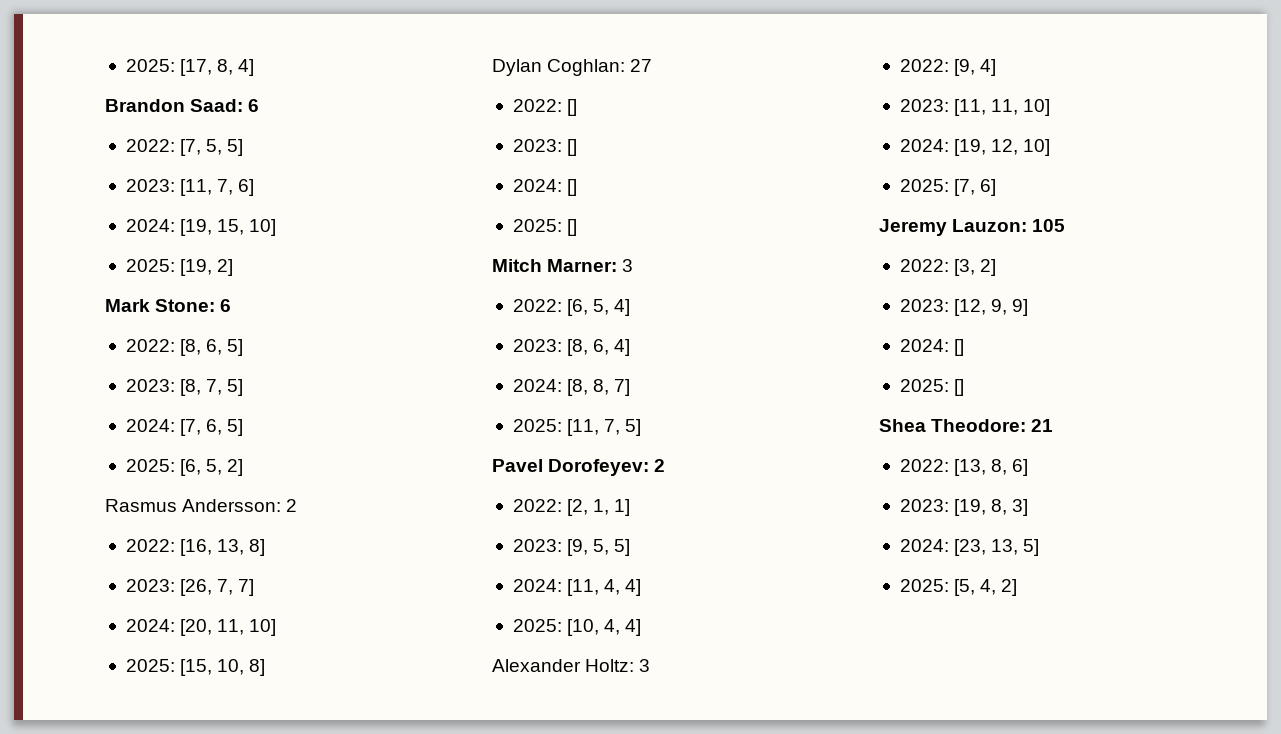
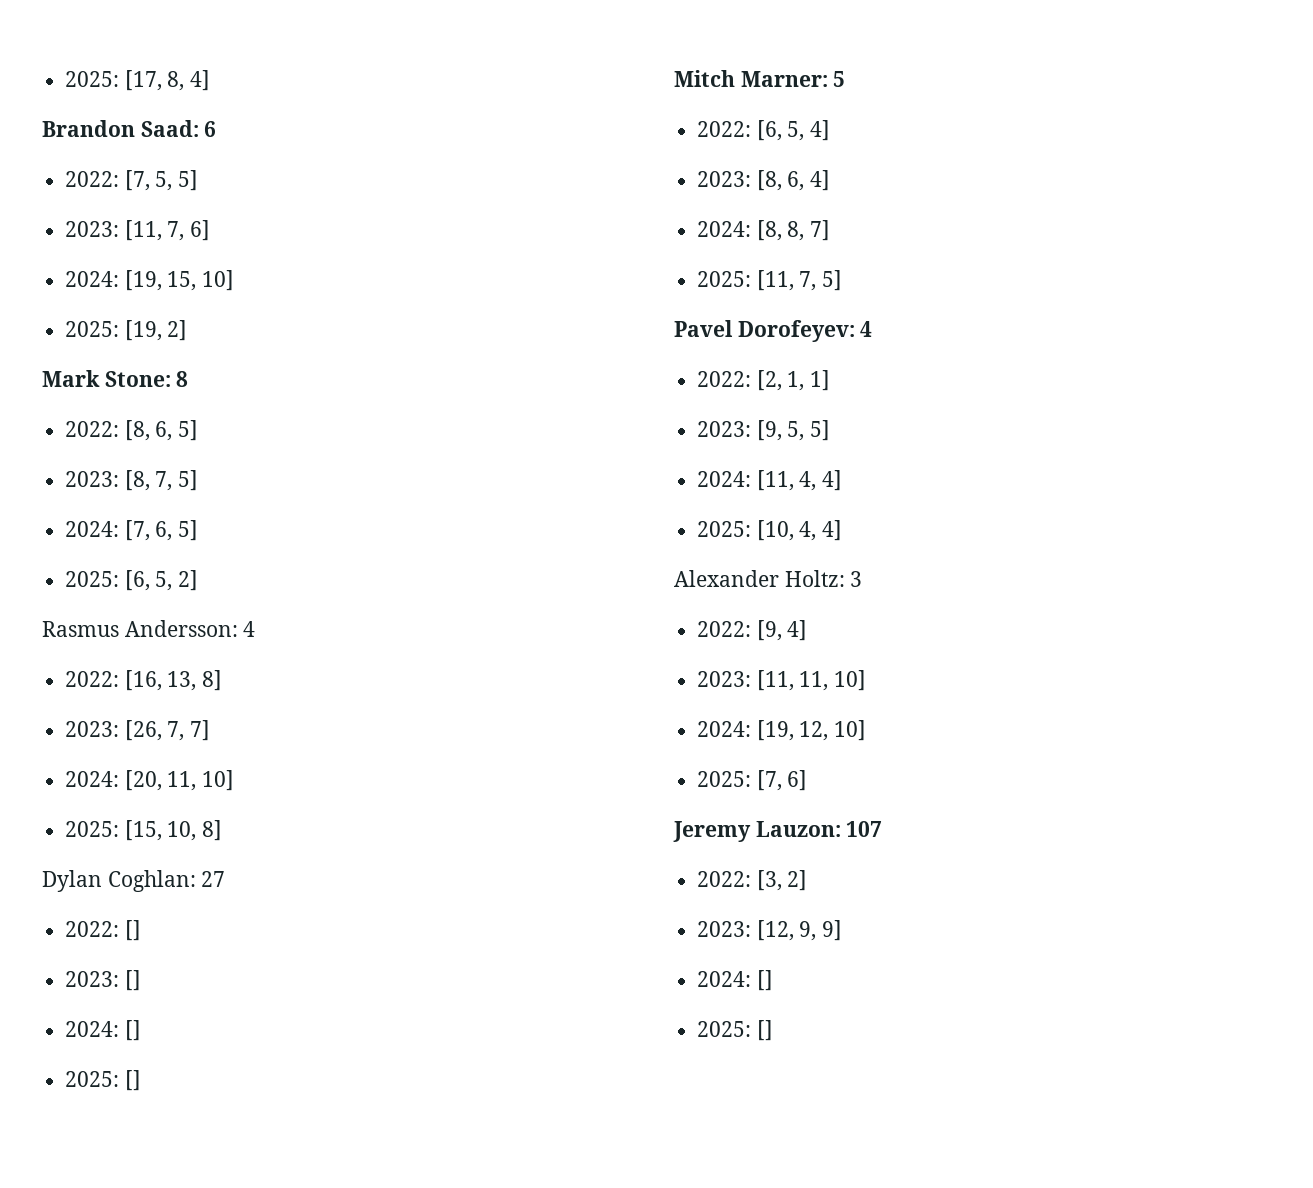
[220,299,232,312] 6 -> [176,371,189,387] 8
[286,499,298,512] 2 -> [243,621,256,637] 4
[622,259,634,272] 3 -> [833,71,846,87] 5
[654,459,666,472] 2 -> [860,321,873,337] 4
[1032,219,1066,232] 105 -> [846,821,883,837] 107
[879,419,1054,432] [899,459,1029,476] [899,499,1029,516] [899,539,1040,556] [899,579,1018,596] // Shea Theodore: 21 // 2022: [13, 8, 6] // 2023: [19, 8, 3] // 2024: [23, 13, 5] // 2025: [5, 4, 2] -> (773, 1030) none

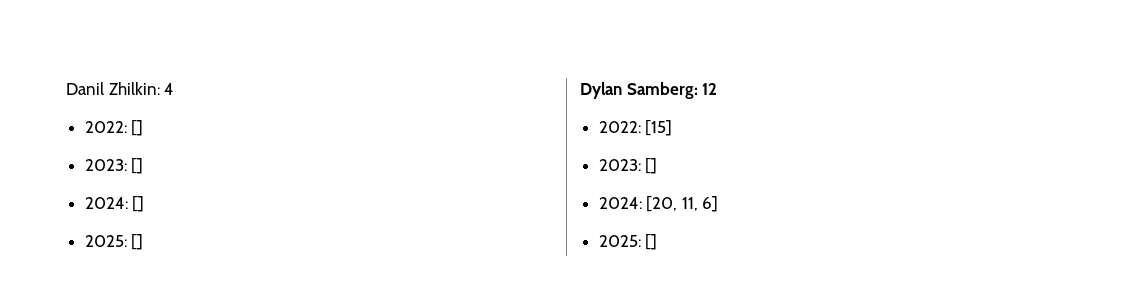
[65,70,211,91] [42,120,217,137] [65,170,199,191] [65,220,211,241] [65,270,235,291] [65,320,188,341] [42,370,189,387] [65,420,199,441] [65,470,199,491] [65,520,199,541] [65,570,199,591] [42,620,256,637] [65,670,223,691] [65,720,211,741] [65,770,235,791] [65,820,223,841] [42,870,226,892] 2025: [17, 8, 4] // Brandon Saad: 6 // 2022: [7, 5, 5] // 2023: [11, 7, 6] // 2024: [19, 15, 10] // 2025: [19, 2] // Mark Stone: 8 // 2022: [8, 6, 5] // 2023: [8, 7, 5] // 2024: [7, 6, 5] // 2025: [6, 5, 2] // Rasmus Andersson: 4 // 2022: [16, 13, 8] // 2023: [26, 7, 7] // 2024: [20, 11, 10] // 2025: [15, 10, 8] // Dylan Coghlan: 27 -> [66,82,175,95] Danil Zhilkin: 4
[674,70,846,87] [697,120,831,141] [697,170,831,191] [697,220,831,241] [697,270,843,291] [674,320,873,342] [697,370,831,391] [697,420,831,441] [697,470,843,491] [697,520,843,541] [674,570,863,587] [697,620,808,641] [697,670,867,691] [697,720,867,741] [697,770,808,791] [673,821,883,842] [697,870,808,891] [697,920,843,941] [697,970,773,991] Mitch Marner: 5 // 2022: [6, 5, 4] // 2023: [8, 6, 4] // 2024: [8, 8, 7] // 2025: [11, 7, 5] // Pavel Dorofeyev: 4 // 2022: [2, 1, 1] // 2023: [9, 5, 5] // 2024: [11, 4, 4] // 2025: [10, 4, 4] // Alexander Holtz: 3 // 2022: [9, 4] // 2023: [11, 11, 10] // 2024: [19, 12, 10] // 2025: [7, 6] // Jeremy Lauzon: 107 // 2022: [3, 2] // 2023: [12, 9, 9] // 2024: [] -> [580,82,718,99] [598,120,673,136] [598,158,658,174] [598,196,719,212] Dylan Samberg: 12 // 2022: [15] // 2023: [] // 2024: [20, 11, 6]

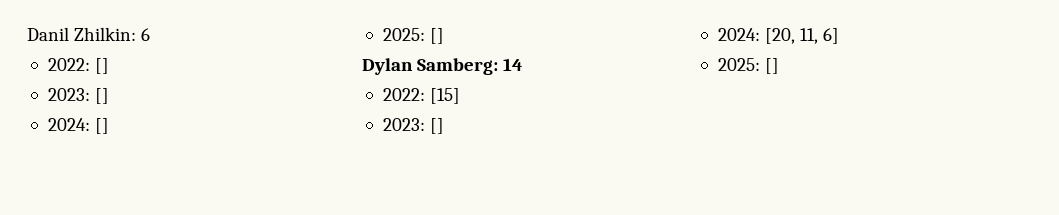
[164,83,175,95] 4 -> [141,28,151,41] 6
[702,83,718,95] 12 -> [503,58,524,71] 14

